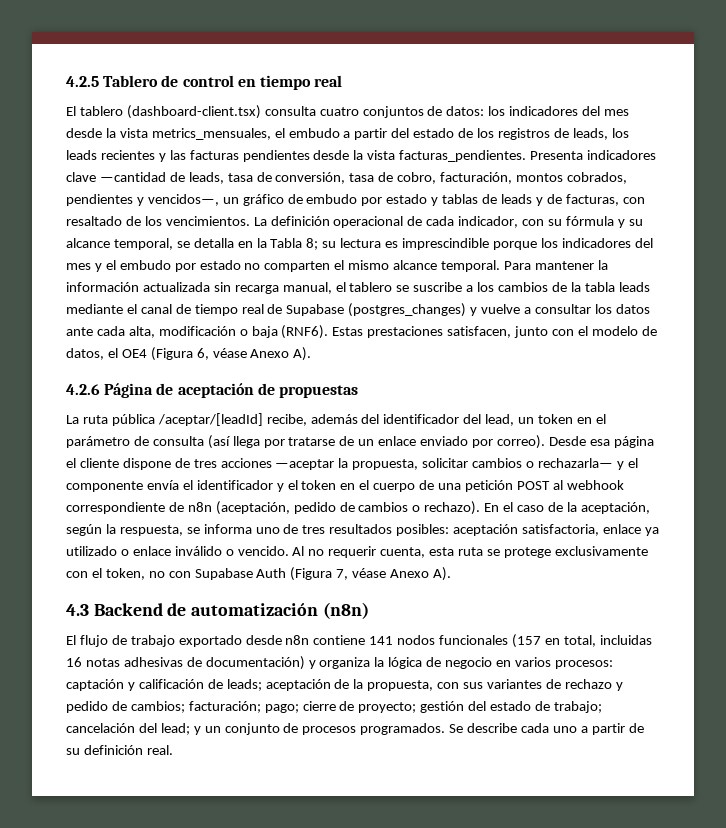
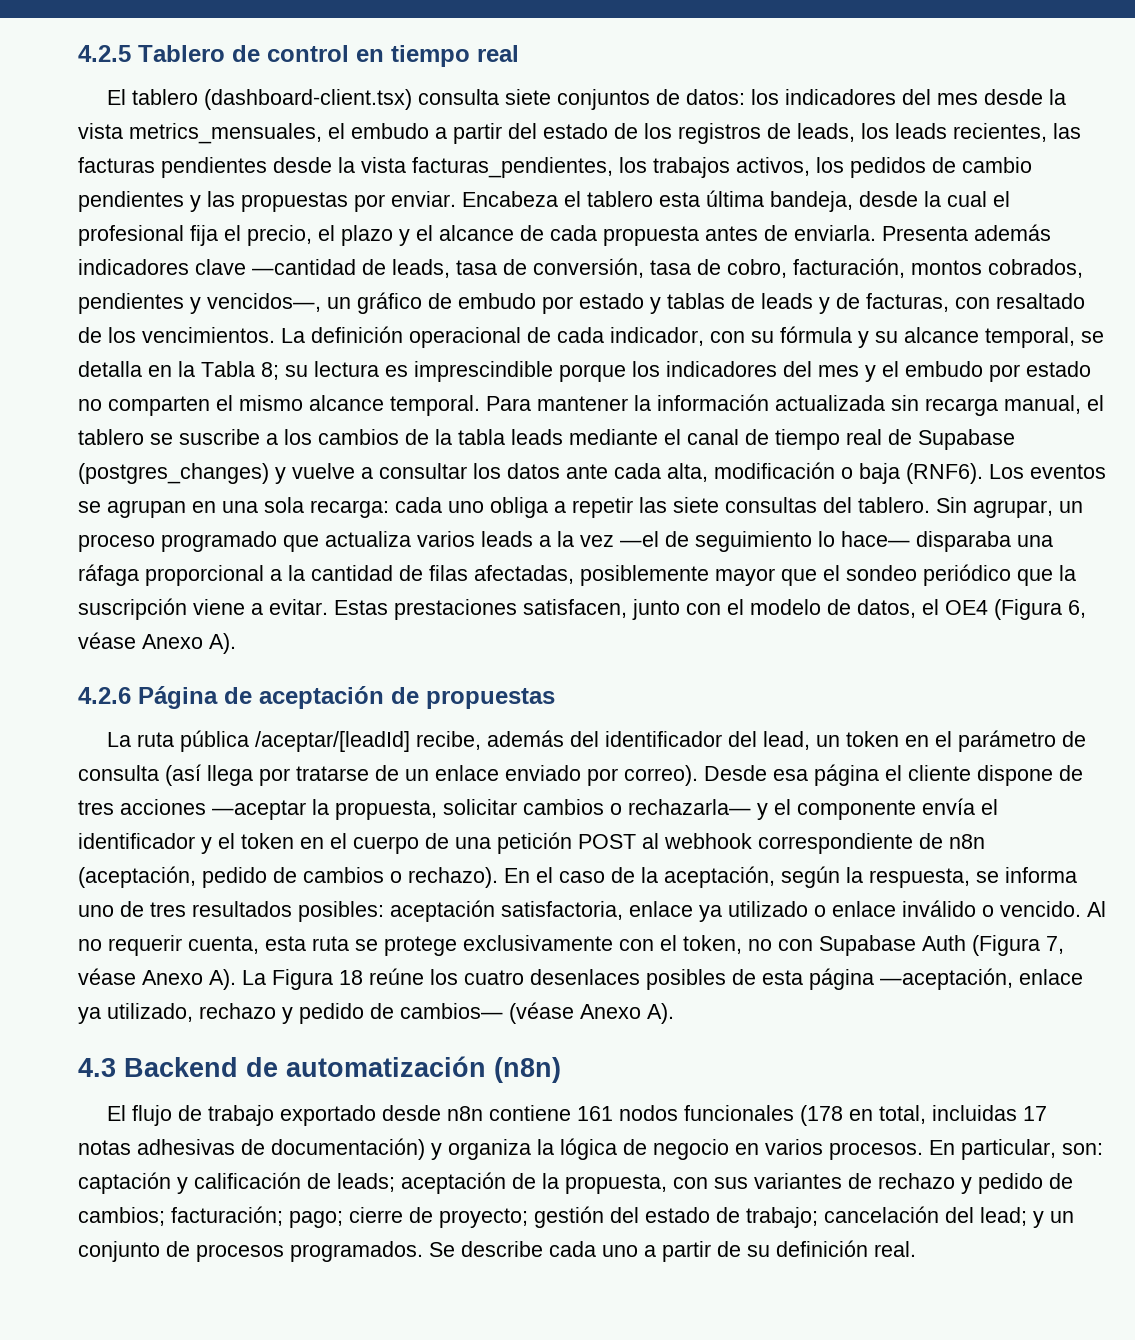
[319,107,359,116] cuatro -> [505,89,552,105] siete
[100,150,166,162] recientes y -> [953,123,1047,142] recientes,
[399,150,584,162] facturas_pendientes. Presenta -> [412,157,1032,178] [78,190,1010,212] [78,224,1051,246] facturas_pendientes, los trabajos activos, los pedidos de cambio pendientes y las propuestas por enviar. Encabeza el tablero esta última bandeja, desde la cual el profesional fija el precio, el plazo y el alcance de cada propuesta antes de enviarla. Presenta además
(329, 332) none -> [989,464,1106,479] [78,497,1083,518] [78,531,1053,552] [78,564,1076,586] [78,598,328,620] Los eventos se agrupan en una sola recarga: cada uno obliga a repetir las siete consultas del tablero. Sin agrupar, un proceso programado que actualiza varios leads a la vez —el de seguimiento lo hace— disparaba una ráfaga proporcional a la cantidad de filas afectadas, posiblemente mayor que el sondeo periódico que la suscripción viene a evitar.
(452, 574) none -> [242,968,1083,990] [78,1002,674,1024] La Figura 18 reúne los cuatro desenlaces posibles de esta página —aceptación, enlace ya utilizado, rechazo y pedido de cambios— (véase Anexo A).
[369,636,394,645] 141 -> [577,1106,614,1121] 161
[512,634,542,648] (157 -> [800,1105,844,1126] (178
[66,657,82,667] 16 -> [1023,1106,1048,1121] 17
[554,660,613,669] procesos: -> [829,1139,1103,1160] procesos. En particular, son:

